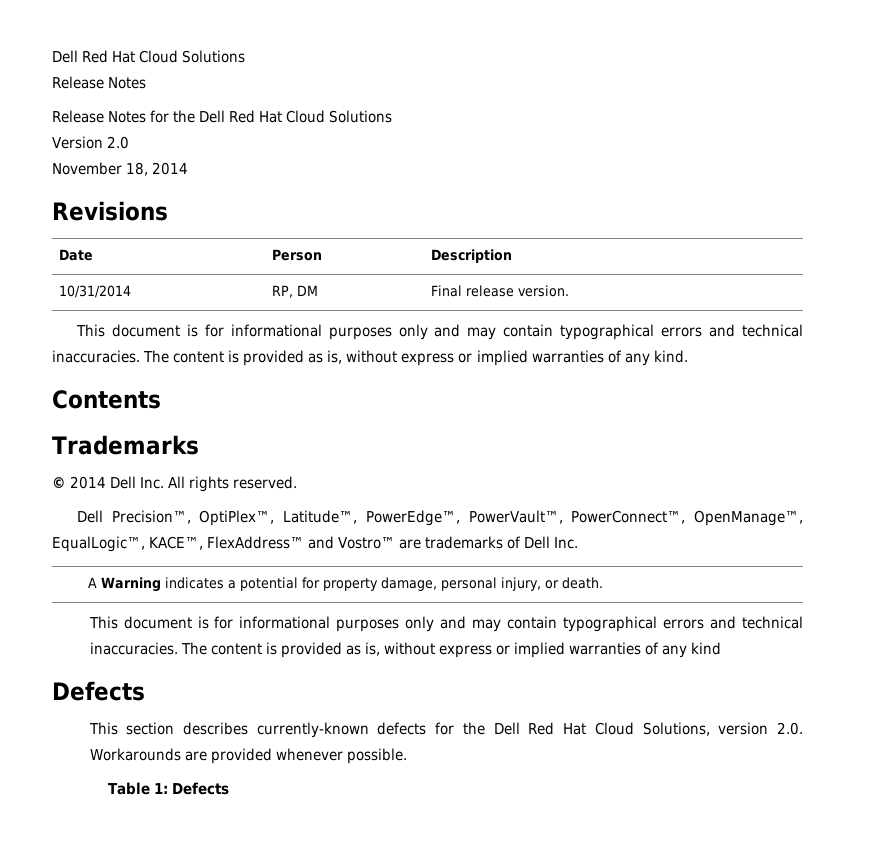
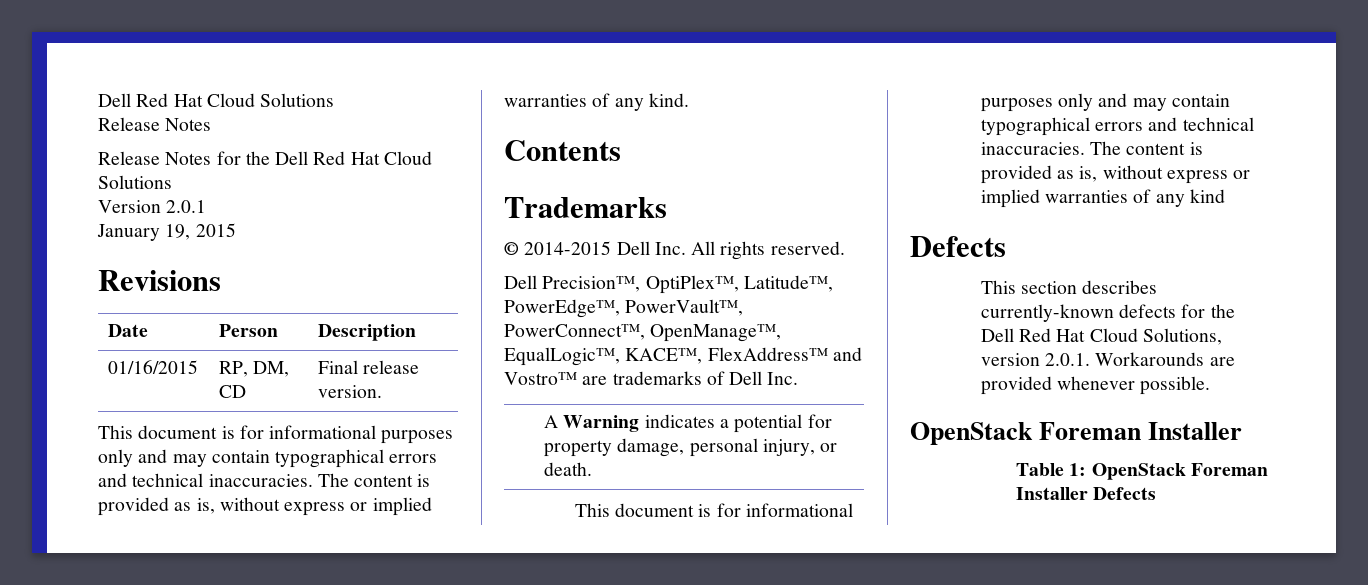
[107,136,130,149] [52,162,189,176] 2.0 // November 18, 2014 -> [166,200,207,213] [97,223,236,241] 2.0.1 // January 19, 2015
[59,285,132,298] 10/31/2014 -> [108,360,199,374] 01/16/2015
[297,285,319,296] DM -> [253,361,290,377] [219,385,247,398] DM, CD
[70,476,107,489] 2014 -> [524,241,612,255] 2014-2015
[777,722,803,735] 2.0. -> [1045,353,1091,366] 2.0.1.
(407, 756) none -> [910,422,1243,445] // OpenStack Foreman Installer
(169, 788) none -> [1091,463,1269,480] [1016,487,1089,500] OpenStack Foreman Installer

